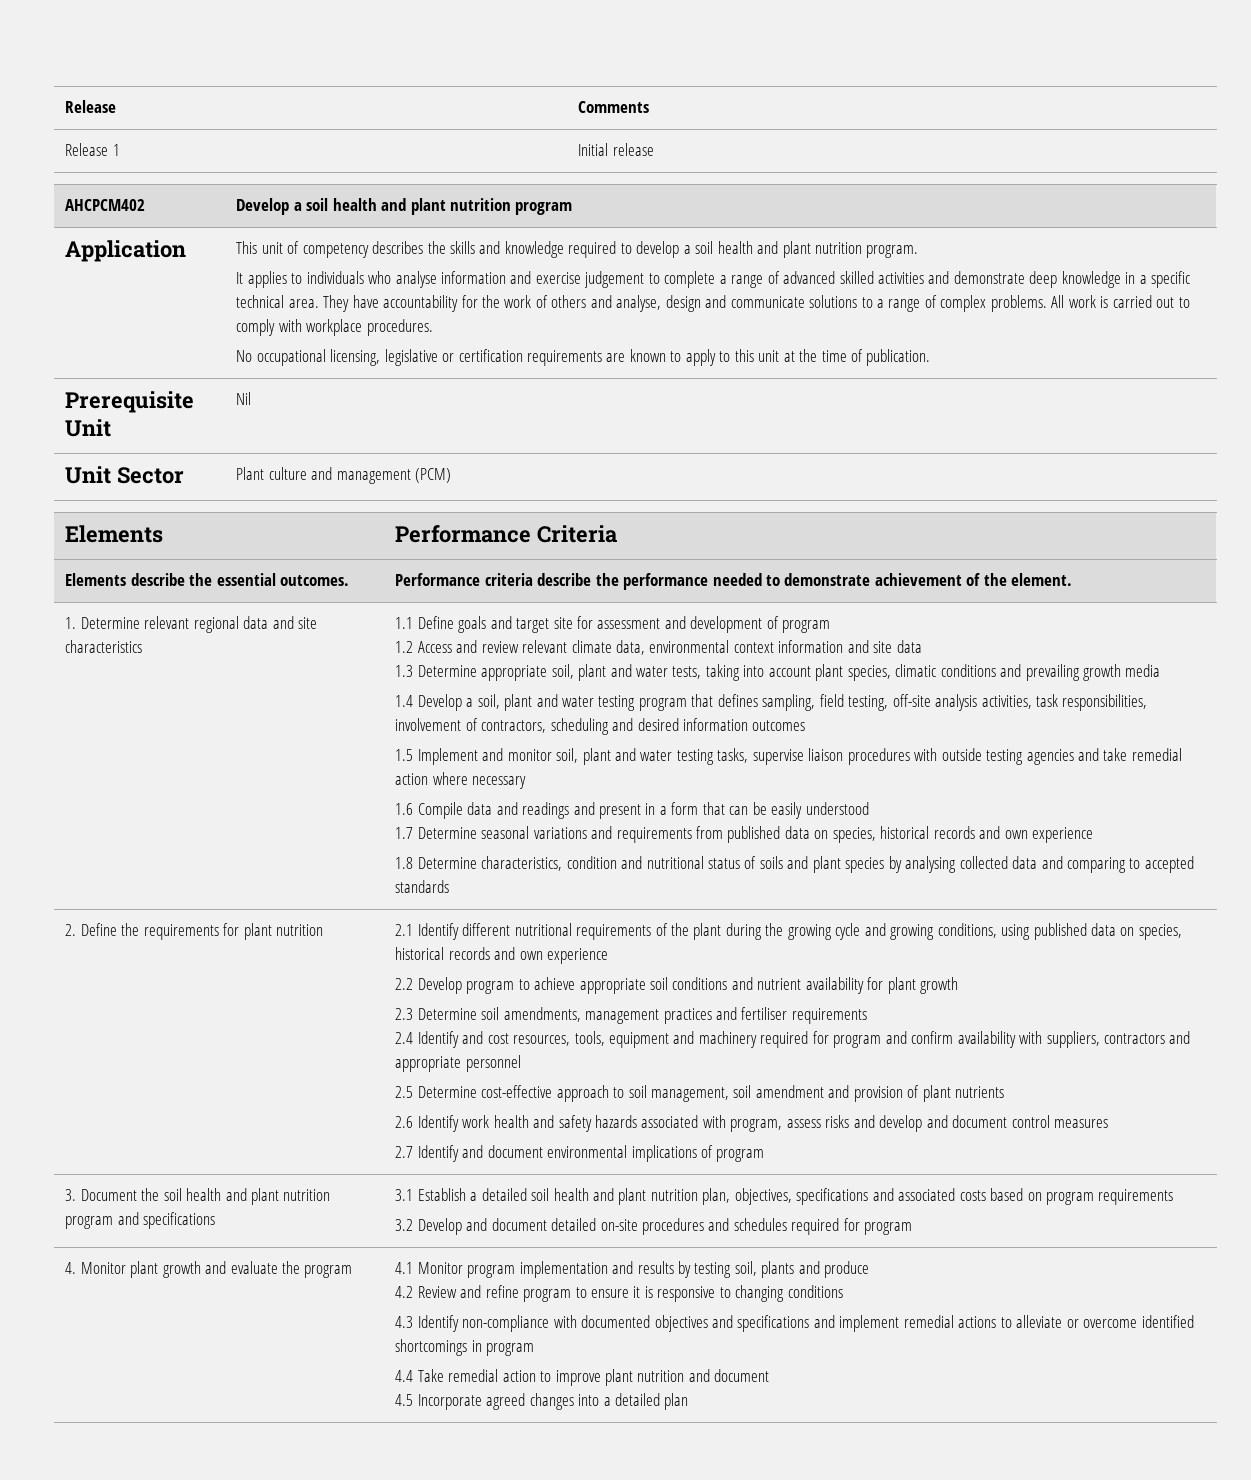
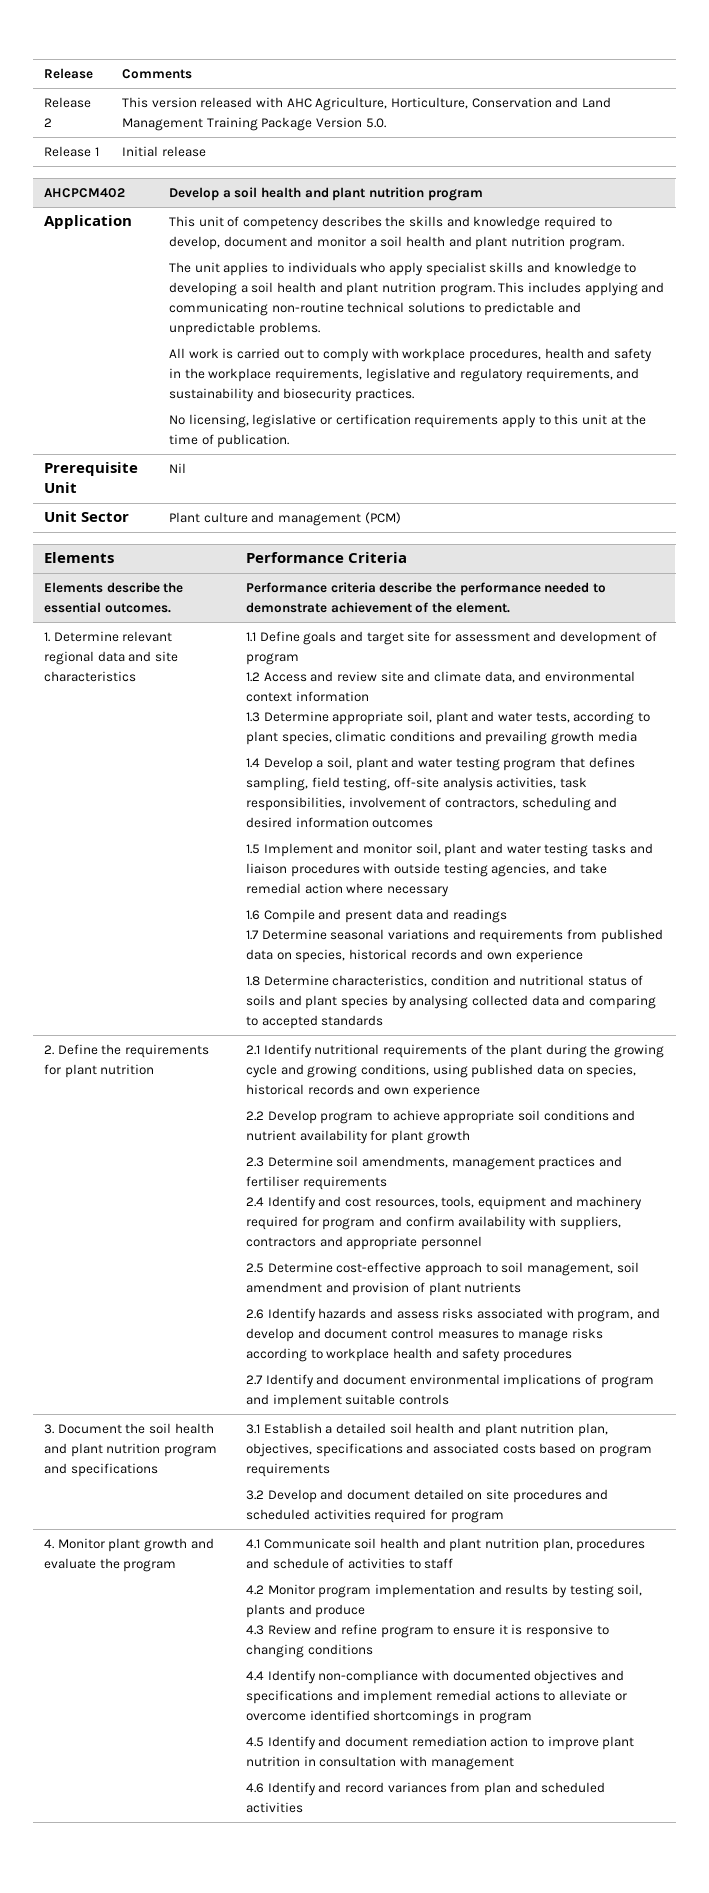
(650, 107) none -> [44,97,92,108] [44,118,53,127] [122,97,611,111] [122,117,386,131] // Release 2 | This version released with AHC Agriculture, Horticulture, Conservation and Land Management Training Package Version 5.0.
[636,241,680,258] develop -> [169,236,366,250] develop, document and monitor
[236,272,244,284] It -> [169,262,220,273] The unit
[395,271,1191,288] [236,295,987,312] analyse information and exercise judgement to complete a range of advanced skilled activities and demonstrate deep knowledge in a specific technical area. They have accountability for the work of others and analyse, design and communicate solutions to a range of complex -> [388,262,637,276] [169,282,665,296] [169,302,581,316] [169,322,256,336] apply specialist skills and knowledge to developing a soil health and plant nutrition program. This includes applying and communicating non-routine technical solutions to predictable and unpredictable
(1047, 303) none -> (320, 329) //
[366,319,433,336] procedures. -> [468,348,652,362] [169,368,640,382] [169,388,414,402] procedures, health and safety in the workplace requirements, legislative and regulatory requirements, and sustainability and biosecurity practices.
[256,349,326,366] occupational -> (186, 420) none
[606,349,682,362] are known to -> (499, 421) none
[522,640,568,653] relevant -> [380,671,431,682] site and
(645, 647) none -> [518,671,542,682] and
[847,640,922,653] and site data -> (369, 696) none
[705,664,811,681] taking into account -> [573,711,650,725] according to
[717,748,804,765] tasks, supervise -> [591,843,653,854] tasks and
[1026,749,1074,765] agencies -> [491,863,550,877] agencies,
(463, 810) none -> [318,909,392,923] and present
[573,802,869,819] and present in a form that can be easily understood -> (507, 916) none
[462,923,511,936] different -> (312, 1051) none
[462,1115,637,1132] work health and safety hazards -> [318,1308,474,1319] hazards and assess risks
[786,1115,850,1128] assess risks -> (634, 1316) none
(1108, 1123) none -> [502,1328,603,1342] [246,1348,572,1362] to manage risks according to workplace health and safety procedures
(765, 1155) none -> [246,1394,449,1408] and implement suitable controls
[600,1218,787,1235] on-site procedures and schedules -> [467,1489,609,1503] [246,1509,371,1520] on site procedures and scheduled activities
(414, 1268) none -> [263,1538,646,1552] [246,1558,454,1569] [246,1585,265,1595] Communicate soil health and plant nutrition plan, procedures and schedule of activities to staff // 4.2
[395,1286,414,1298] 4.2 -> [246,1625,265,1635] 4.3
[395,1316,414,1328] 4.3 -> [246,1671,265,1681] 4.4
[395,1369,499,1382] 4.4 Take remedial -> [246,1736,487,1750] 4.5 Identify and document remediation
[688,1369,770,1382] [395,1393,689,1410] and document // 4.5 Incorporate agreed changes into a detailed plan -> [303,1756,514,1770] [246,1782,606,1796] [246,1802,304,1813] in consultation with management // 4.6 Identify and record variances from plan and scheduled activities

